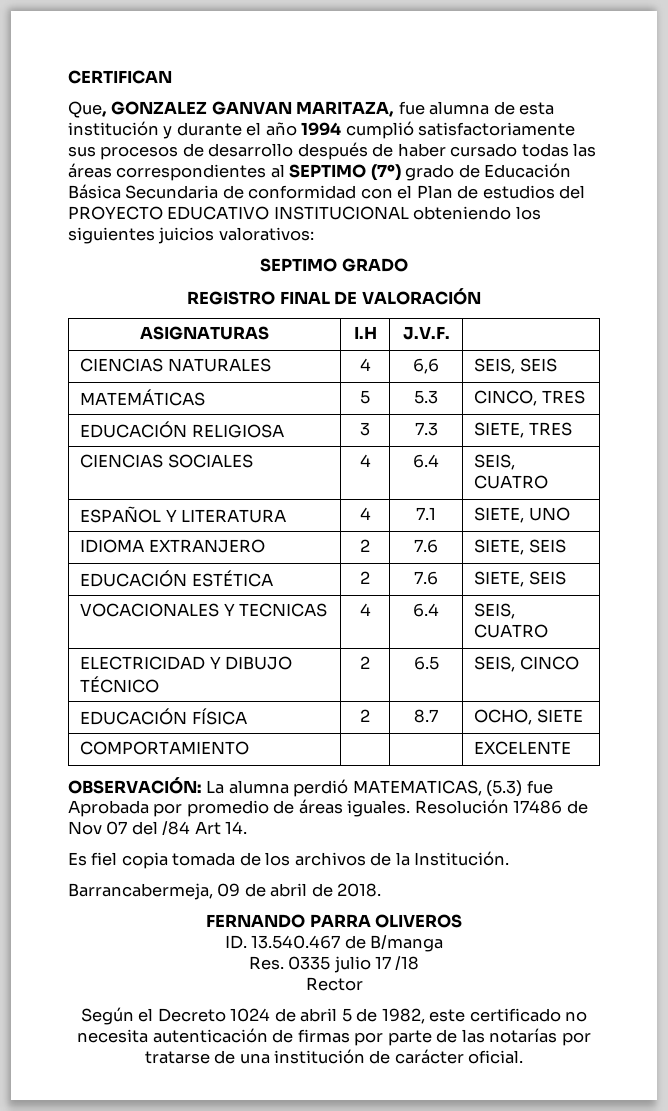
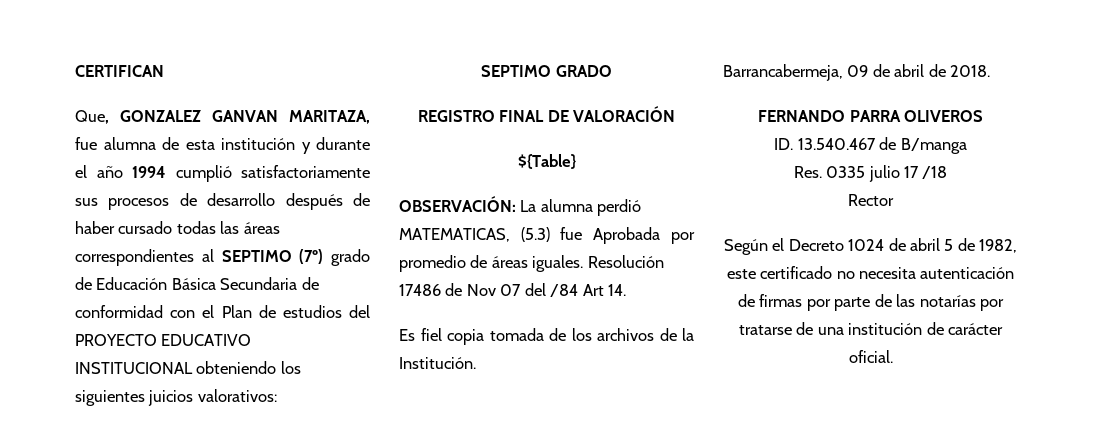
[140,326,269,340] [353,326,377,339] [402,326,450,340] [80,358,271,372] [359,358,371,371] [413,358,439,374] [474,358,557,374] [80,389,206,406] [360,390,370,404] [414,390,438,404] [474,390,585,406] [80,421,284,438] [360,422,370,436] [414,422,438,436] [474,422,572,438] [80,454,253,468] [359,454,371,467] [413,454,439,468] [474,454,516,470] [474,475,549,489] [80,506,287,523] [359,507,371,520] [416,507,436,520] [474,507,570,523] [80,539,265,553] [360,539,370,552] [414,539,438,553] [474,539,566,555] [80,570,273,587] [360,571,370,584] [414,571,438,585] [474,571,566,587] [80,603,328,617] [359,603,371,616] [413,603,439,617] [474,603,516,619] [474,624,549,638] [80,656,293,670] [80,676,160,693] [360,656,370,669] [413,656,439,670] [474,656,579,672] [80,708,247,725] [360,709,370,722] [414,709,438,723] [474,709,583,725] [80,741,250,755] [474,741,572,755] // ASIGNATURAS | I.H | J.V.F. | // CIENCIAS NATURALES | 4 | 6,6 | SEIS, SEIS // MATEMÁTICAS | 5 | 5.3 | CINCO, TRES // EDUCACIÓN RELIGIOSA | 3 | 7.3 | SIETE, TRES // CIENCIAS SOCIALES | 4 | 6.4 | SEIS, CUATRO // ESPAÑOL Y LITERATURA | 4 | 7.1 | SIETE, UNO // IDIOMA EXTRANJERO | 2 | 7.6 | SIETE, SEIS // EDUCACIÓN ESTÉTICA | 2 | 7.6 | SIETE, SEIS // VOCACIONALES Y TECNICAS | 4 | 6.4 | SEIS, CUATRO // ELECTRICIDAD Y DIBUJO TÉCNICO | 2 | 6.5 | SEIS, CINCO // EDUCACIÓN FÍSICA | 2 | 8.7 | OCHO, SIETE // COMPORTAMIENTO | | | EXCELENTE -> [517,154,577,169] // ${Table}

